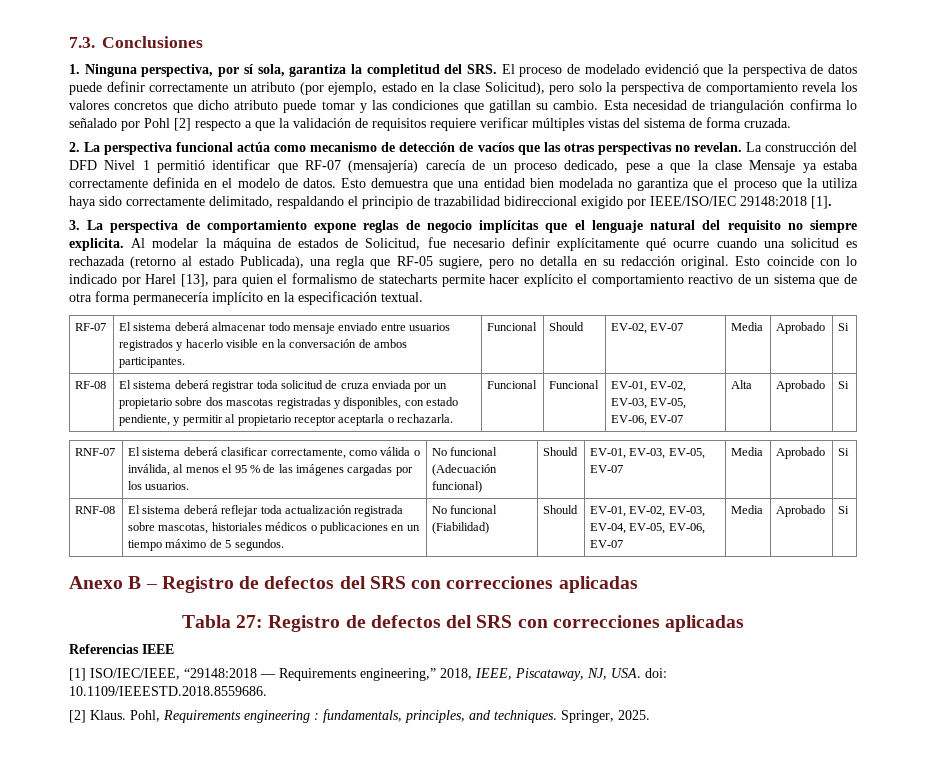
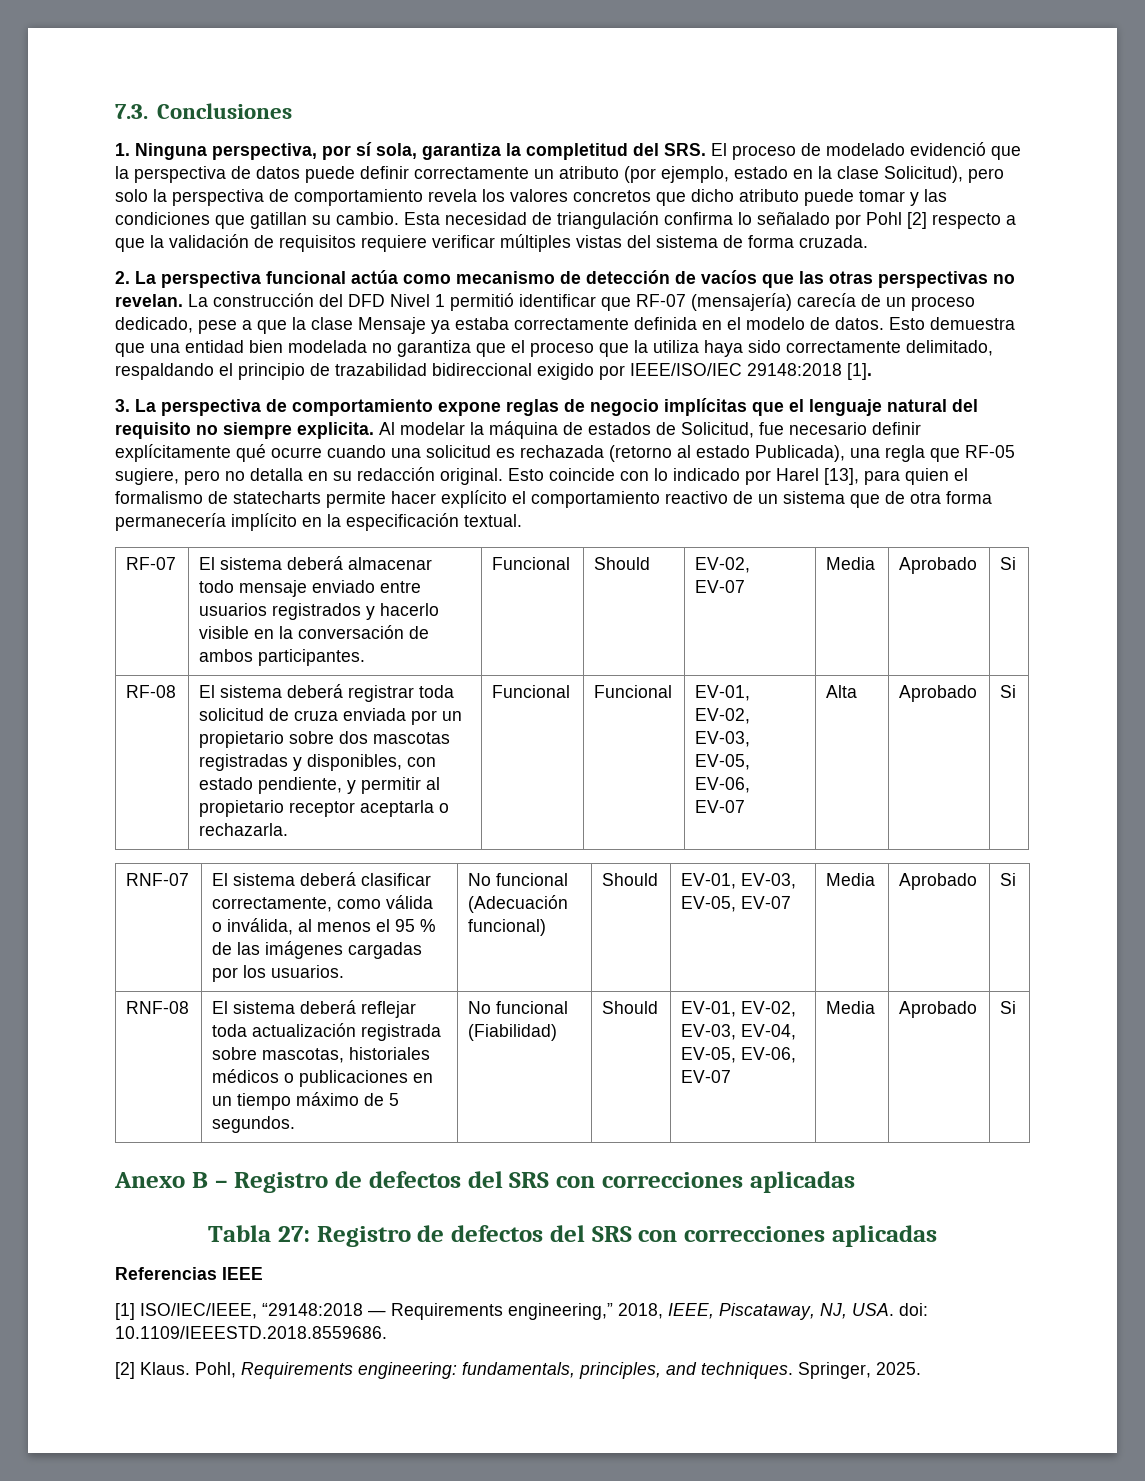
[244,710,319,723] engineering : -> [358,1362,457,1379] engineering:

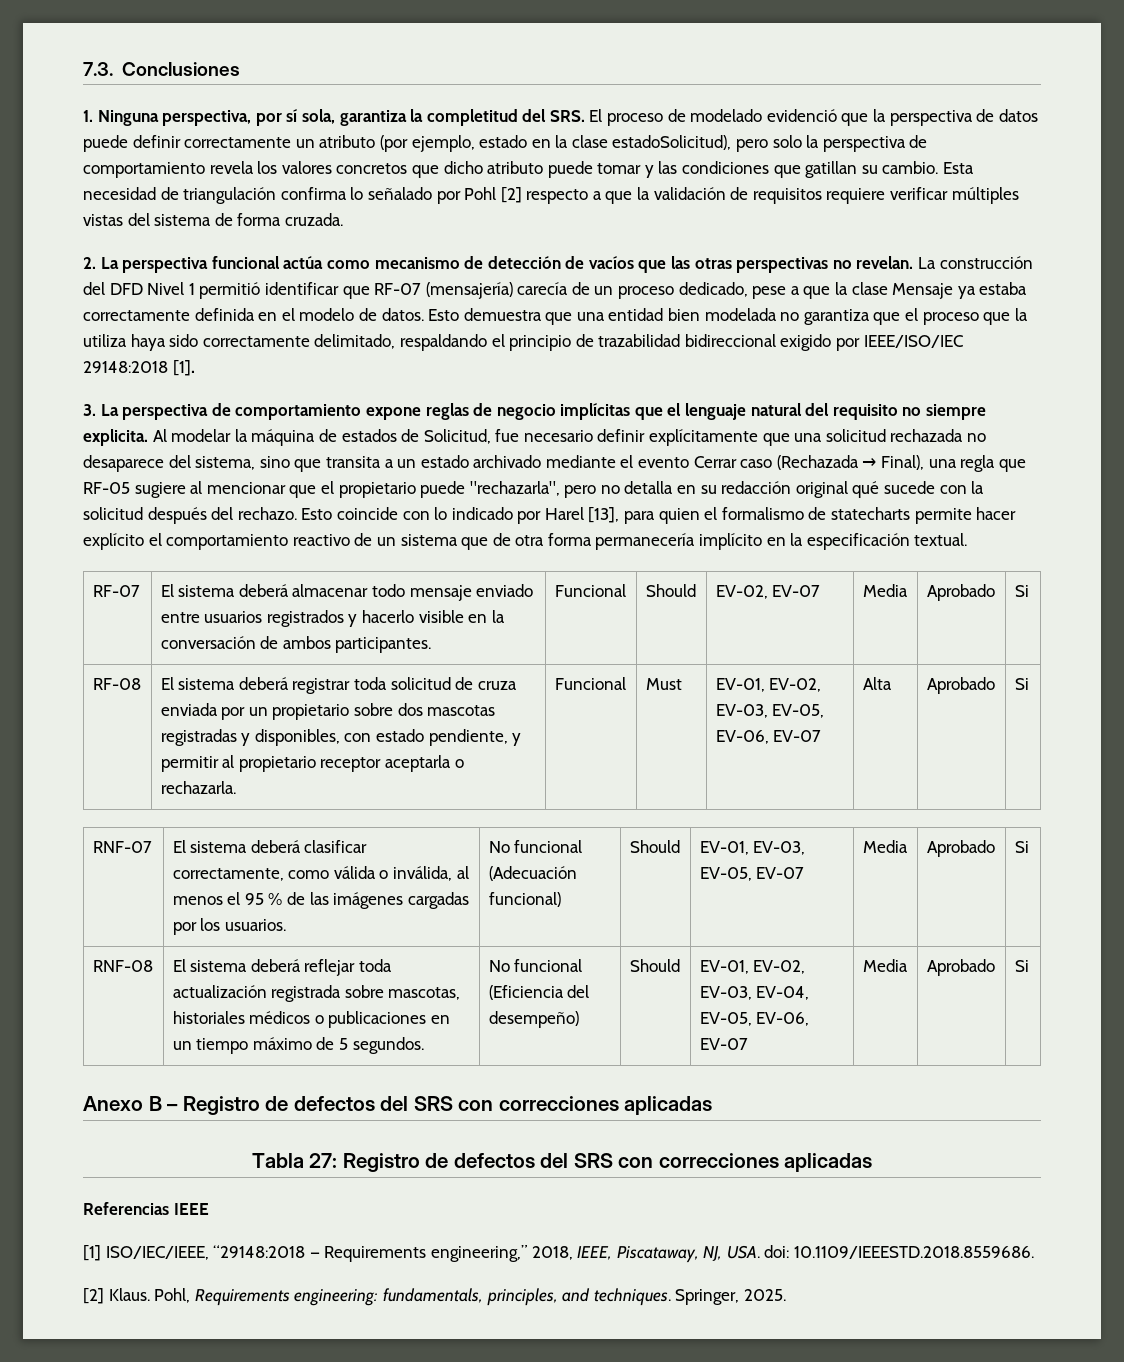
[884,166,963,183] Solicitud), -> [612,135,732,150] estadoSolicitud),
[236,444,1015,462] [115,468,179,485] qué ocurre cuando una solicitud es rechazada (retorno al estado Publicada), una regla que RF-05 sugiere, -> [762,429,987,446] [83,455,1026,472] [83,481,560,498] que una solicitud rechazada no desaparece del sistema, sino que transita a un estado archivado mediante el evento Cerrar caso (Rechazada → Final), una regla que RF-05 sugiere al mencionar que el propietario puede "rechazarla",
[440,468,503,485] original. -> [795,481,985,498] [83,507,297,524] original qué sucede con la solicitud después del rechazo.
[594,685,673,698] Funcional -> [645,678,682,690] Must
[468,1024,558,1041] (Fiabilidad) -> [488,985,590,1000] [488,1011,579,1028] (Eficiencia del desempeño)

